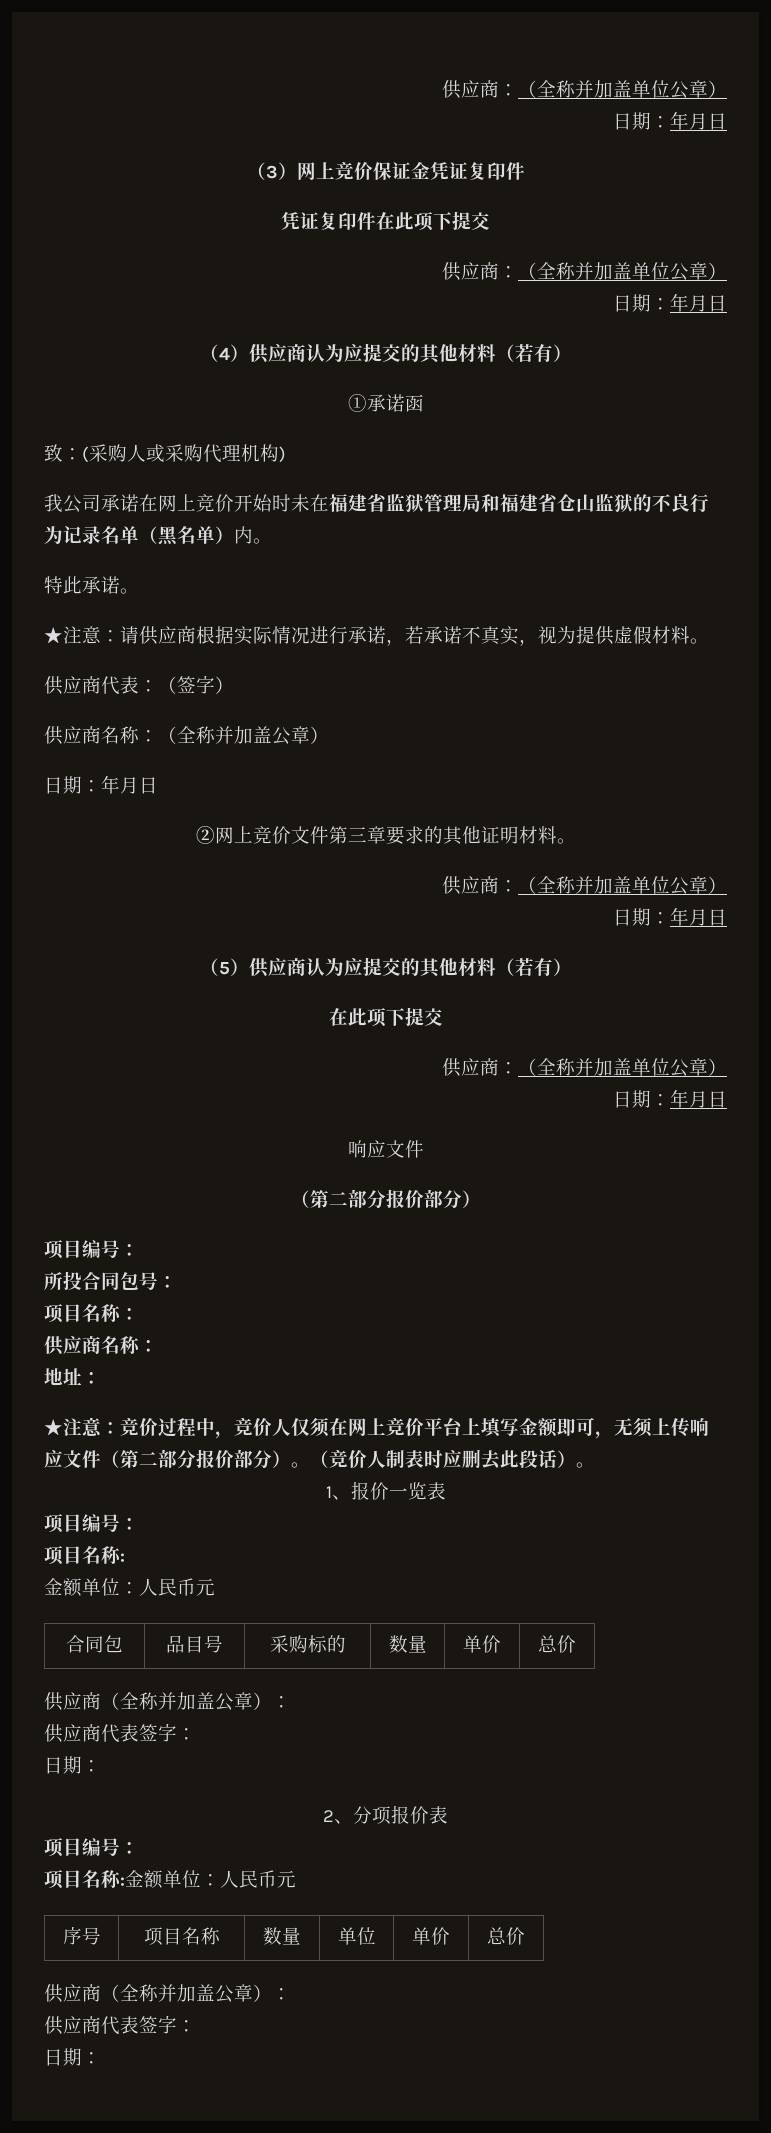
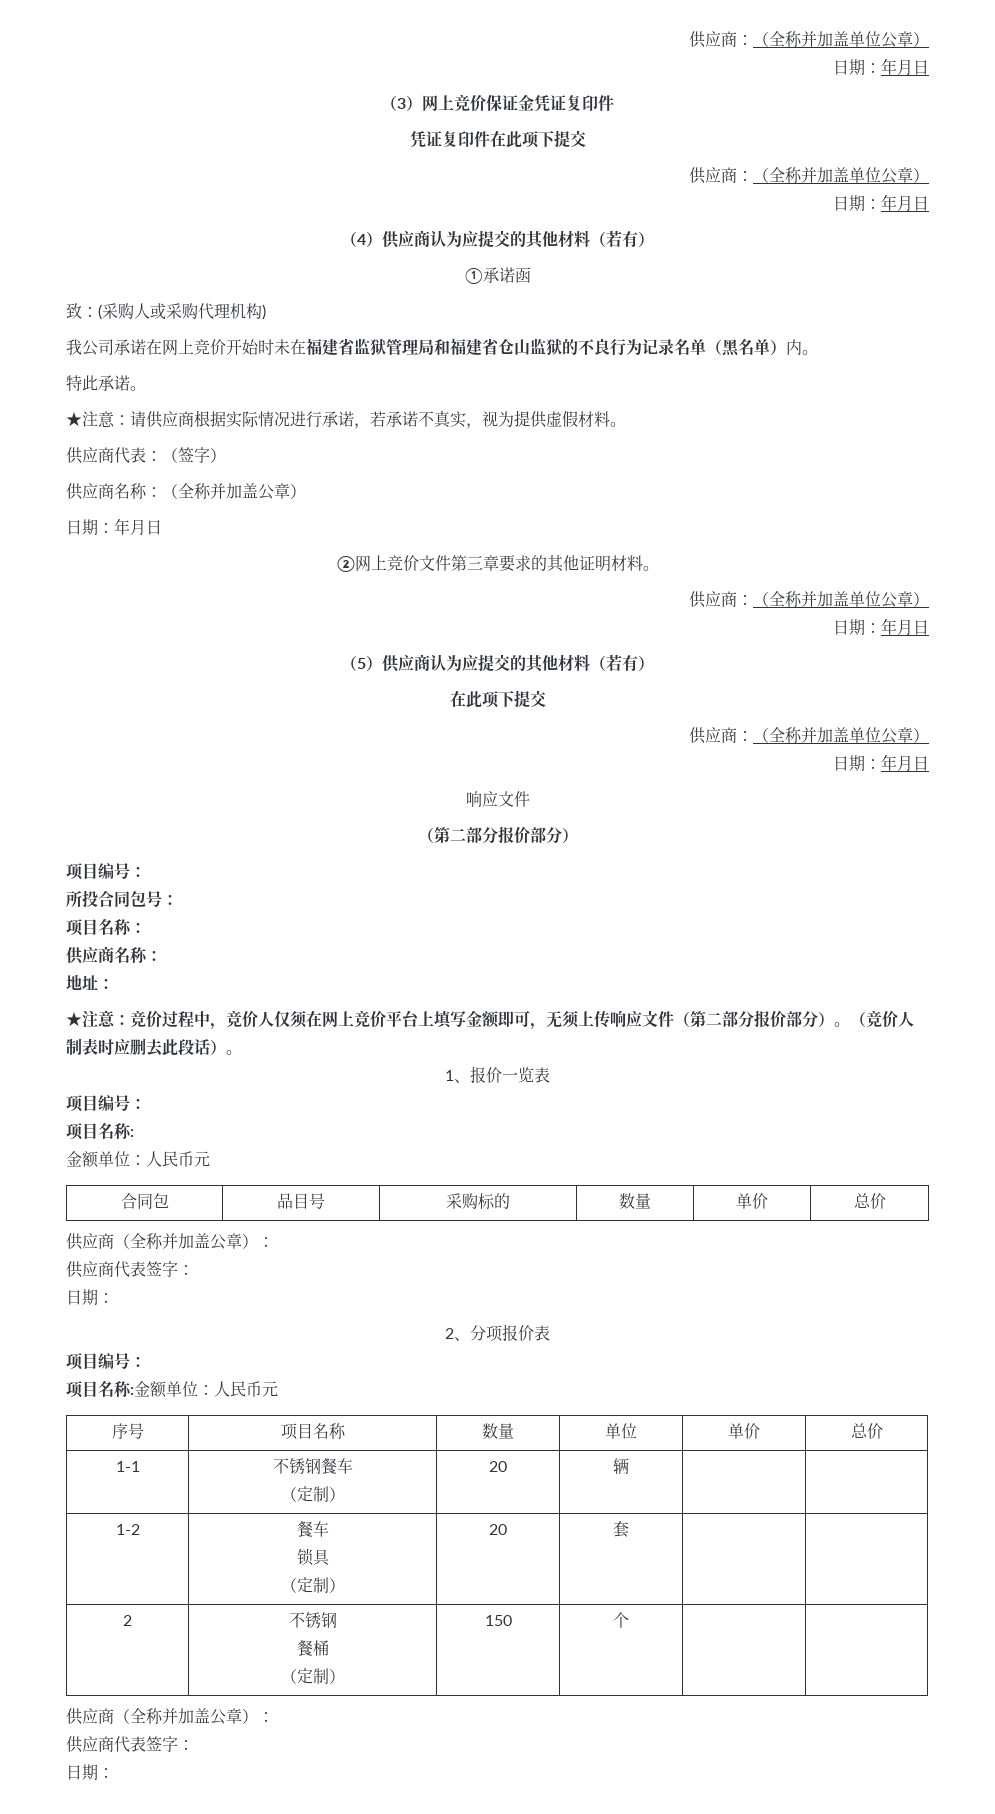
(525, 1936) none -> [115,1461,140,1472] [272,1457,353,1474] [280,1486,345,1502] [489,1461,507,1472] [613,1458,629,1475] [115,1524,140,1535] [296,1520,329,1537] [296,1548,330,1566] [280,1577,345,1593] [489,1524,507,1535] [613,1521,629,1538] [123,1615,132,1626] [288,1612,337,1628] [296,1639,329,1656] [280,1668,345,1684] [484,1615,512,1626] [613,1612,629,1628] // 1-1 | 不锈钢餐车 // （定制） | 20 | 辆 | | // 1-2 | 餐车 // 锁具 // （定制） | 20 | 套 | | // 2 | 不锈钢 // 餐桶 // （定制） | 150 | 个 | |

